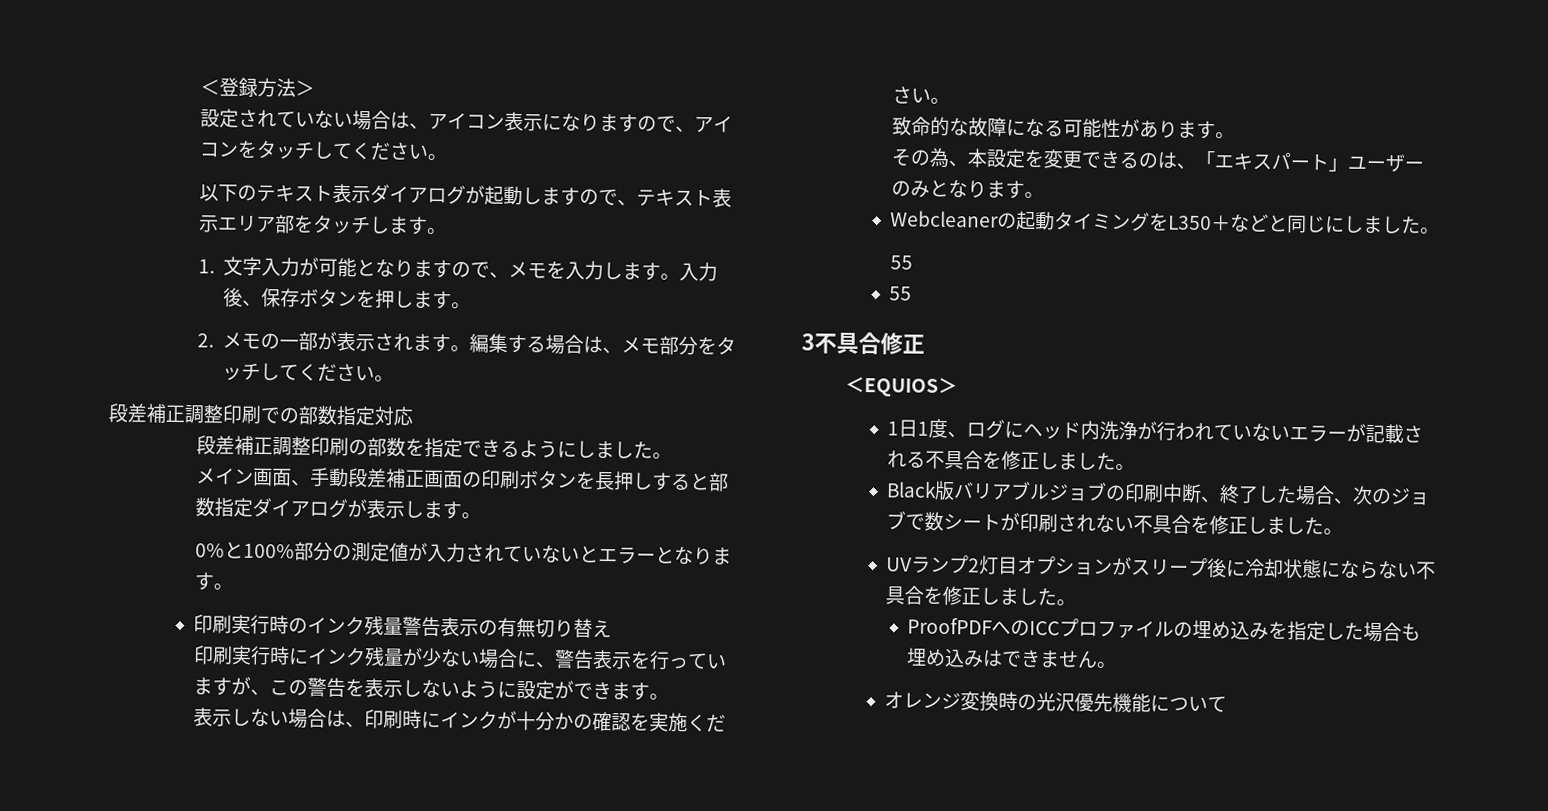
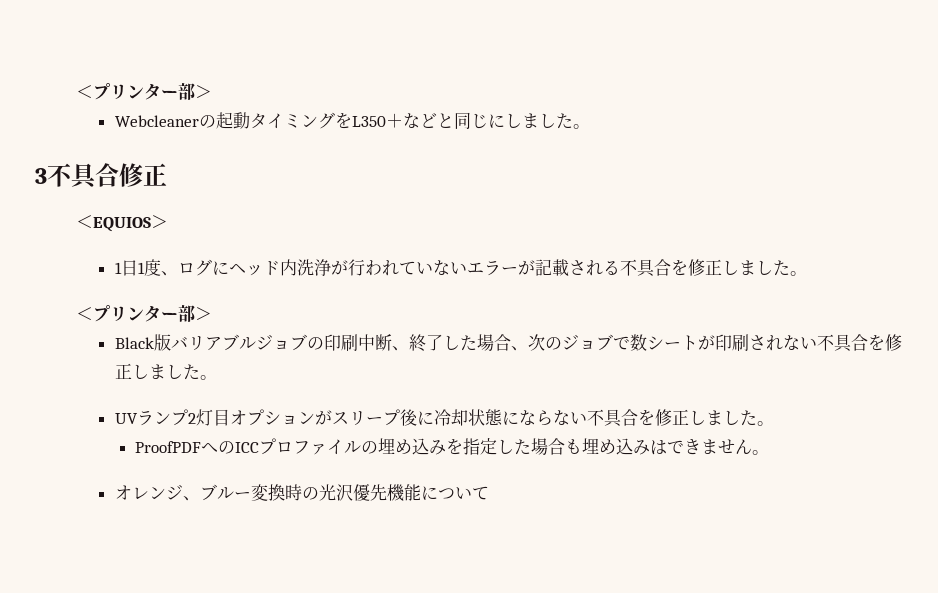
[199,77,315,98] [199,108,733,133] [198,139,447,161] [198,183,732,208] [197,214,447,235] [197,256,719,282] [223,287,472,310] [196,331,737,356] [222,362,395,382] [108,403,413,426] [195,435,672,459] [195,467,729,492] [194,497,481,520] [194,541,732,566] [193,572,233,591] [192,614,612,639] [192,645,727,670] [192,676,669,701] [192,707,726,733] [891,86,950,105] [891,116,1235,140] [890,147,1424,173] [890,179,1044,199] ＜登録方法＞ // 設定されていない場合は、アイコン表示になりますので、アイコンをタッチしてください。 // 以下のテキスト表示ダイアログが起動しますので、テキスト表示エリア部をタッチします。 // 1.文字入力が可能となりますので、メモを入力します。入力後、保存ボタンを押します。 // 2.メモの一部が表示されます。編集する場合は、メモ部分をタッチしてください。 // 段差補正調整印刷での部数指定対応 // 段差補正調整印刷の部数を指定できるようにしました。 // メイン画面、手動段差補正画面の印刷ボタンを長押しすると部数指定ダイアログが表示します。 // 0%と100%部分の測定値が入力されていないとエラーとなります。 // 印刷実行時のインク残量警告表示の有無切り替え // 印刷実行時にインク残量が少ない場合に、警告表示を行っていますが、この警告を表示しないように設定ができます。 // 表示しない場合は、印刷時にインクが十分かの確認を実施ください。 // 致命的な故障になる可能性があります。 // その為、本設定を変更できるのは、「エキスパート」ユーザーのみとなります。 -> [75,83,212,100] ＜プリンター部＞
[889,255,913,270] [888,286,912,301] // 55 // 55 -> (590, 126) none
(1135, 467) none -> [75,305,212,322] // ＜プリンター部＞
(961, 701) none -> [182,484,251,501] 、ブルー

